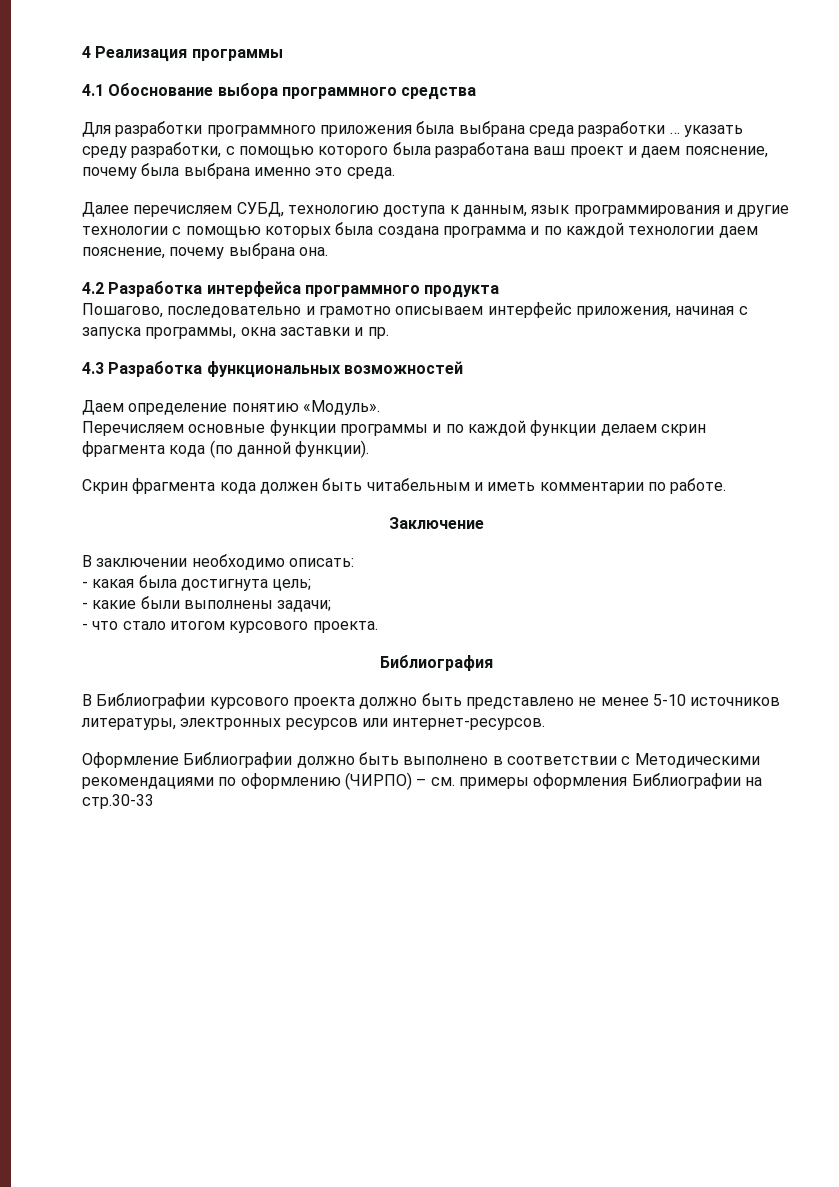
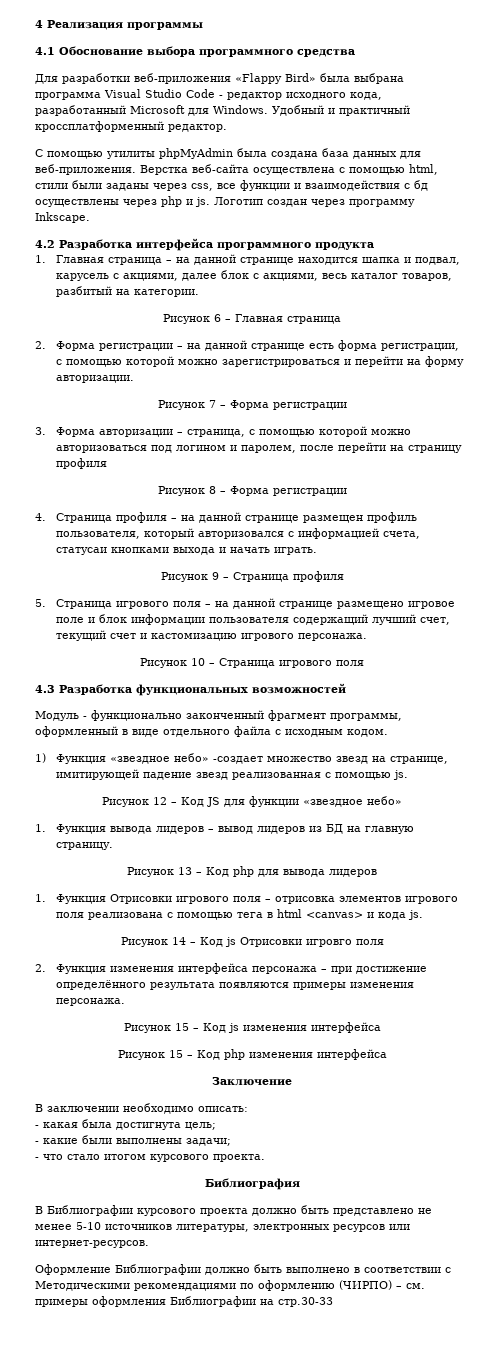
[206,121,743,137] [82,142,768,158] [82,163,395,179] [82,202,790,217] [82,222,758,238] [82,243,328,259] программного приложения была выбрана среда разработки … указать среду разработки, с помощью которого была разработана ваш проект и даем пояснение, почему была выбрана именно это среда. // Далее перечисляем СУБД, технологию доступа к данным, язык программирования и другие технологии с помощью которых была создана программа и по каждой технологии даем пояснение, почему выбрана она. -> [134,73,404,84] [35,89,382,100] [35,105,410,116] [35,121,227,132] [35,148,421,159] [35,164,438,175] [35,180,428,191] [35,196,415,207] [35,212,90,223] веб-приложения «Flappy Bird» была выбрана программа Visual Studio Code - редактор исходного кода, разработанный Microsoft для Windows. Удобный и практичный кроссплатформенный редактор. // С помощью утилиты phpMyAdmin была создана база данных для веб-приложения. Верстка веб-сайта осуществлена с помощью html, стили были заданы через css, все функции и взаимодействия с бд осуществлены через php и js. Логотип создан через программу Inkscape.
[82,302,748,318] [82,327,389,339] [82,361,463,378] [82,400,380,415] [82,420,706,436] [82,440,370,458] [82,478,727,494] Пошагово, последовательно и грамотно описываем интерфейс приложения, начиная с запуска программы, окна заставки и пр. // 4.3 Разработка функциональных возможностей // Даем определение понятию «Модуль». // Перечисляем основные функции программы и по каждой функции делаем скрин фрагмента кода (по данной функции). // Скрин фрагмента кода должен быть читабельным и иметь комментарии по работе. -> [35,254,461,265] [56,270,453,281] [56,286,200,297] [163,314,341,324] [35,340,460,351] [56,356,465,367] [56,375,135,383] [157,400,347,410] [35,426,412,437] [56,442,463,453] [56,458,108,469] [157,486,347,496] [35,512,418,523] [56,528,421,539] [56,547,318,555] [160,571,344,582] [35,598,456,609] [56,614,451,625] [56,630,368,641] [140,658,364,668] [35,683,346,696] [35,710,402,721] [35,726,388,737] [35,753,449,764] [56,769,409,780] [102,796,402,807] [35,824,415,834] [56,842,114,850] [127,866,377,877] [35,894,459,904] [56,909,424,920] [120,937,384,947] [35,963,428,974] [56,980,415,990] [56,998,126,1006] [123,1022,381,1033] [117,1049,387,1060] 1. Главная страница – на данной странице находится шапка и подвал, карусель с акциями, далее блок с акциями, весь каталог товаров, разбитый на категории. // Рисунок 6 – Главная страница // 2. Форма регистрации – на данной странице есть форма регистрации, с помощью которой можно зарегистрироваться и перейти на форму авторизации. // Рисунок 7 – Форма регистрации // 3. Форма авторизации – страница, с помощью которой можно авторизоваться под логином и паролем, после перейти на страницу профиля // Рисунок 8 – Форма регистрации // 4. Страница профиля – на данной странице размещен профиль пользователя, который авторизовался с информацией счета, статусаи кнопками выхода и начать играть. // Рисунок 9 – Страница профиля // 5. Страница игрового поля – на данной странице размещено игровое поле и блок информации пользователя содержащий лучший счет, текущий счет и кастомизацию игрового персонажа. // Рисунок 10 – Страница игрового поля // 4.3 Разработка функциональных возможностей // Модуль - функционально законченный фрагмент программы, оформленный в виде отдельного файла с исходным кодом. // 1) Функция «звездное небо» -создает множество звезд на странице, имитирующей падение звезд реализованная с помощью js. // Рисунок 12 – Код JS для функции «звездное небо» // 1. Функция вывода лидеров – вывод лидеров из БД на главную страницу. // Рисунок 13 – Код php для вывода лидеров // 1. Функция Отрисовки игрового поля – отрисовка элементов игрового поля реализована с помощью тега в html <canvas> и кода js. // Рисунок 14 – Код js Отрисовки игровго поля // 2. Функция изменения интерфейса персонажа – при достижение определённого результата появляются примеры изменения персонажа. // Рисунок 15 – Код js изменения интерфейса // Рисунок 15 – Код php изменения интерфейса

